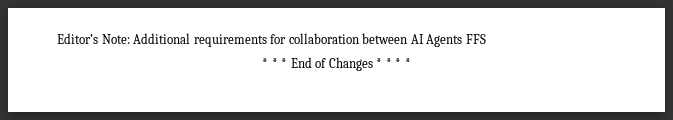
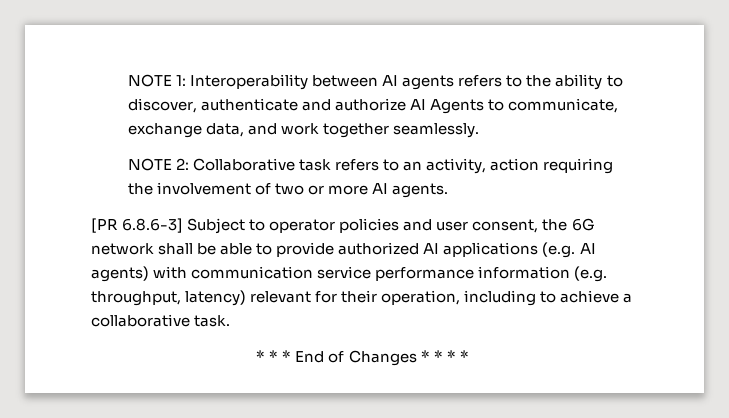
[57,33,487,47] Editor’s Note: Additional requirements for collaboration between AI Agents FFS -> [128,74,623,90] [128,98,619,114] [128,123,480,138] [128,158,614,174] [128,182,449,198] [91,218,594,234] [91,242,596,258] [91,266,608,282] [91,290,633,306] [91,314,231,327] NOTE 1: Interoperability between AI agents refers to the ability to discover, authenticate and authorize AI Agents to communicate, exchange data, and work together seamlessly. // NOTE 2: Collaborative task refers to an activity, action requiring the involvement of two or more AI agents. // [PR 6.8.6-3] Subject to operator policies and user consent, the 6G network shall be able to provide authorized AI applications (e.g. AI agents) with communication service performance information (e.g. throughput, latency) relevant for their operation, including to achieve a collaborative task.

